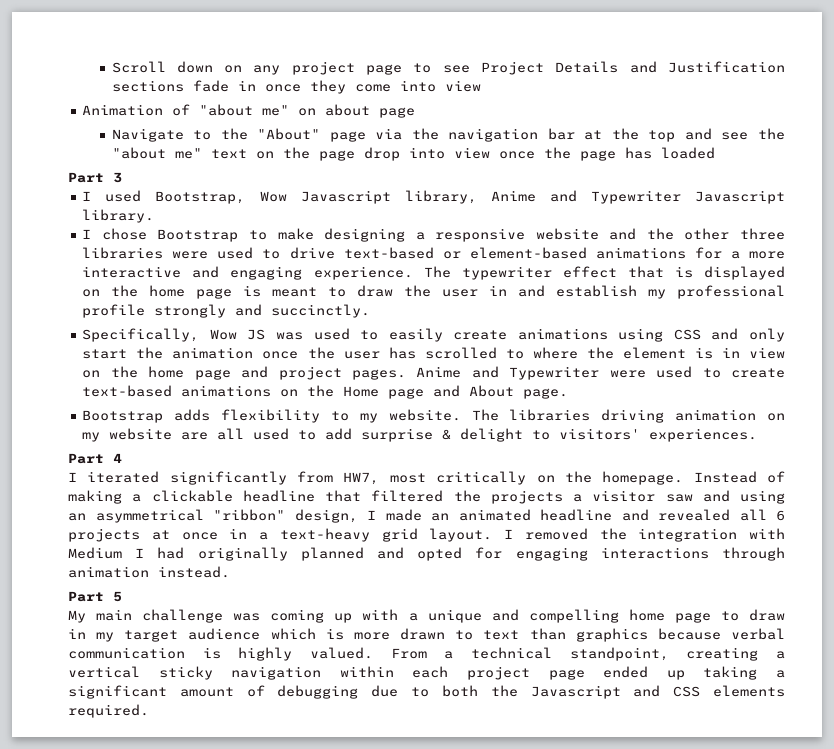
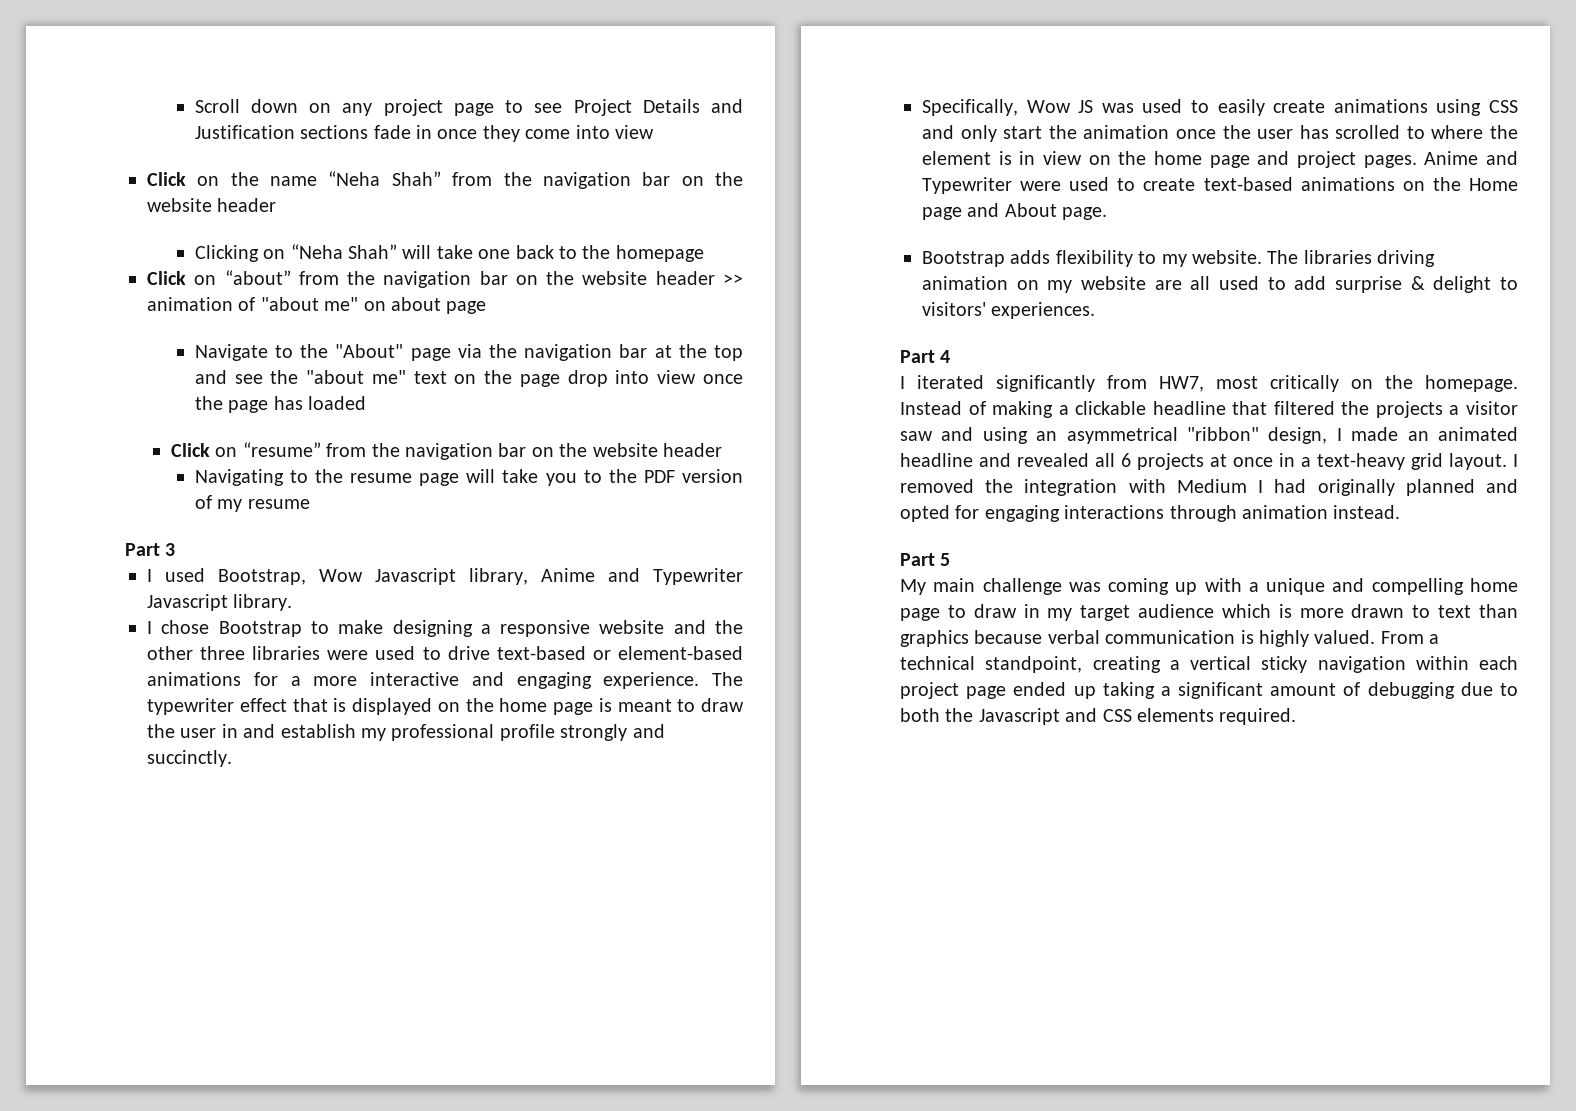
[82,104,164,116] Animation -> [147,171,744,189] [147,198,277,212] [194,244,704,262] [147,270,743,288] [147,297,233,311] Click on the name “Neha Shah” from the navigation bar on the website header // Clicking on “Neha Shah” will take one back to the homepage // Click on “about” from the navigation bar on the website header >> animation
(715, 153) none -> [170,442,722,460] [194,469,744,486] [194,495,310,512] // Click on “resume” from the navigation bar on the website header // Navigating to the resume page will take you to the PDF version of my resume

